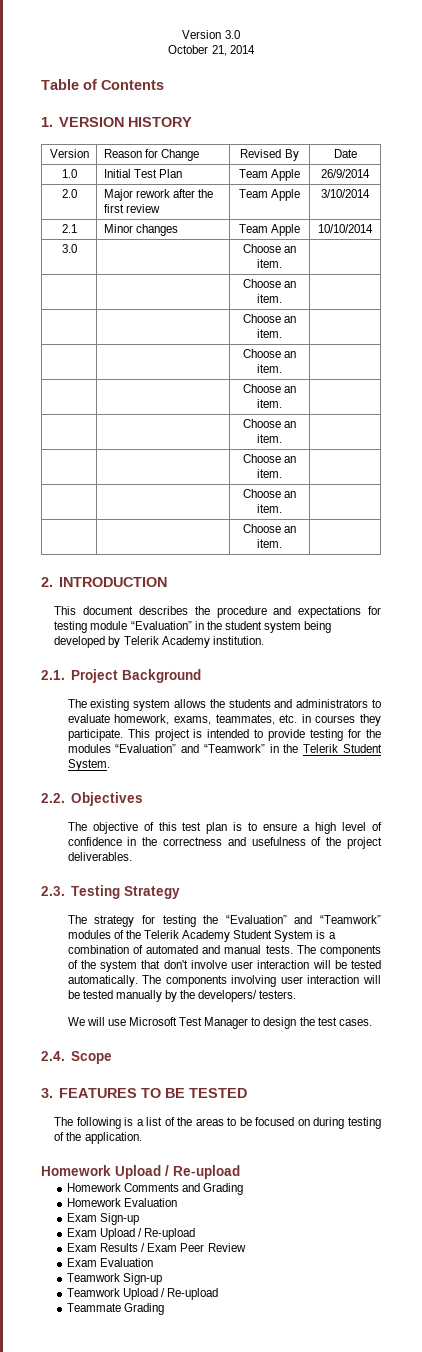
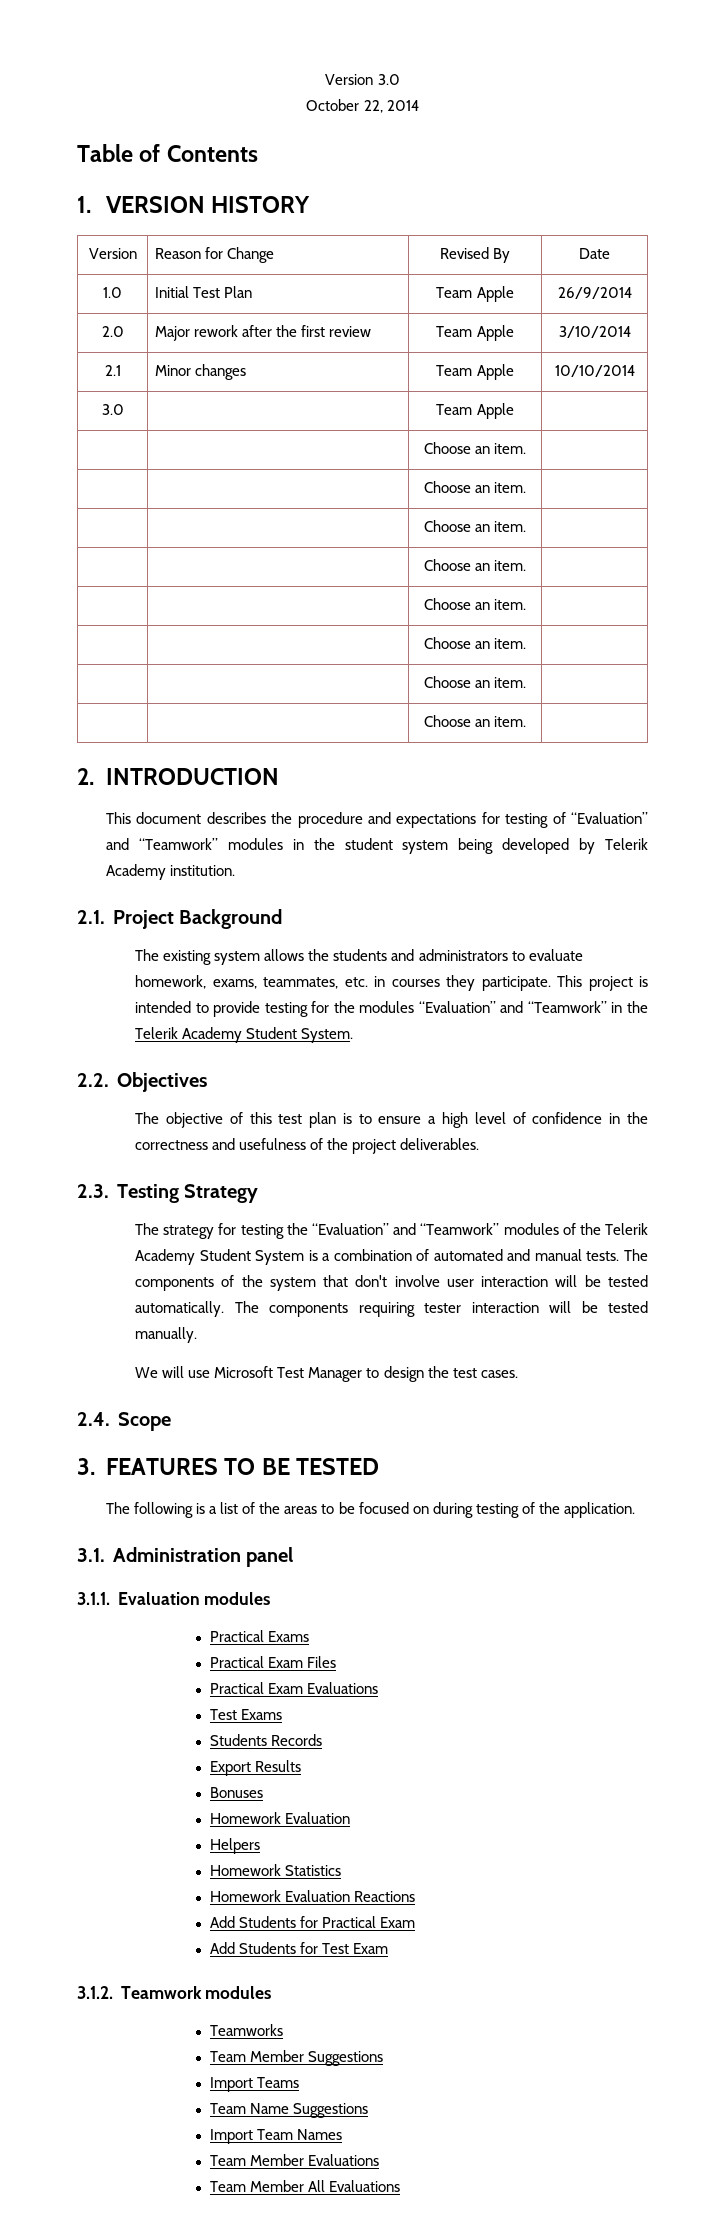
[211,45,227,56] 21, -> [363,100,383,113] 22,
[242,244,297,253] [257,259,282,268] Choose an item. -> [436,403,514,419] Team Apple
[90,621,192,630] module “Evaluation” -> [552,812,649,824] [106,838,283,850] of “Evaluation” and “Teamwork” modules
(339, 748) none -> [182,1027,243,1043] Academy
[231,975,381,987] [67,990,297,1002] involving user interaction will be tested manually by the developers/ testers. -> [358,1301,649,1317] [135,1327,198,1343] requiring tester interaction will be tested manually.
[41,1165,240,1179] [66,1183,244,1195] [66,1198,178,1207] [66,1213,140,1225] [66,1228,196,1240] [66,1243,246,1252] [66,1258,154,1267] [66,1273,163,1285] [66,1288,219,1300] [66,1303,165,1315] Homework Upload / Re-upload // Homework Comments and Grading // Homework Evaluation // Exam Sign-up // Exam Upload / Re-upload // Exam Results / Exam Peer Review // Exam Evaluation // Teamwork Sign-up // Teamwork Upload / Re-upload // Teammate Grading -> [77,1547,293,1567] [77,1592,271,1605] [209,1630,309,1642] [209,1656,336,1668] [209,1682,378,1694] [209,1709,282,1720] [209,1734,322,1746] [209,1760,301,1776] [209,1787,263,1798] [209,1812,350,1824] [209,1838,260,1854] [209,1864,341,1876] [209,1890,415,1902] [209,1916,416,1928] [209,1942,389,1954] [77,1986,272,1999] [209,2024,283,2036] [209,2050,383,2066] [209,2077,299,2092] [209,2103,368,2118] [209,2129,342,2144] [209,2154,379,2166] [209,2180,400,2192] 3.1. Administration panel // 3.1.1. Evaluation modules // Practical Exams // Practical Exam Files // Practical Exam Evaluations // Test Exams // Students Records // Export Results // Bonuses // Homework Evaluation // Helpers // Homework Statistics // Homework Evaluation Reactions // Add Students for Practical Exam // Add Students for Test Exam // 3.1.2. Teamwork modules // Teamworks // Team Member Suggestions // Import Teams // Team Name Suggestions // Import Team Names // Team Member Evaluations // Team Member All Evaluations

